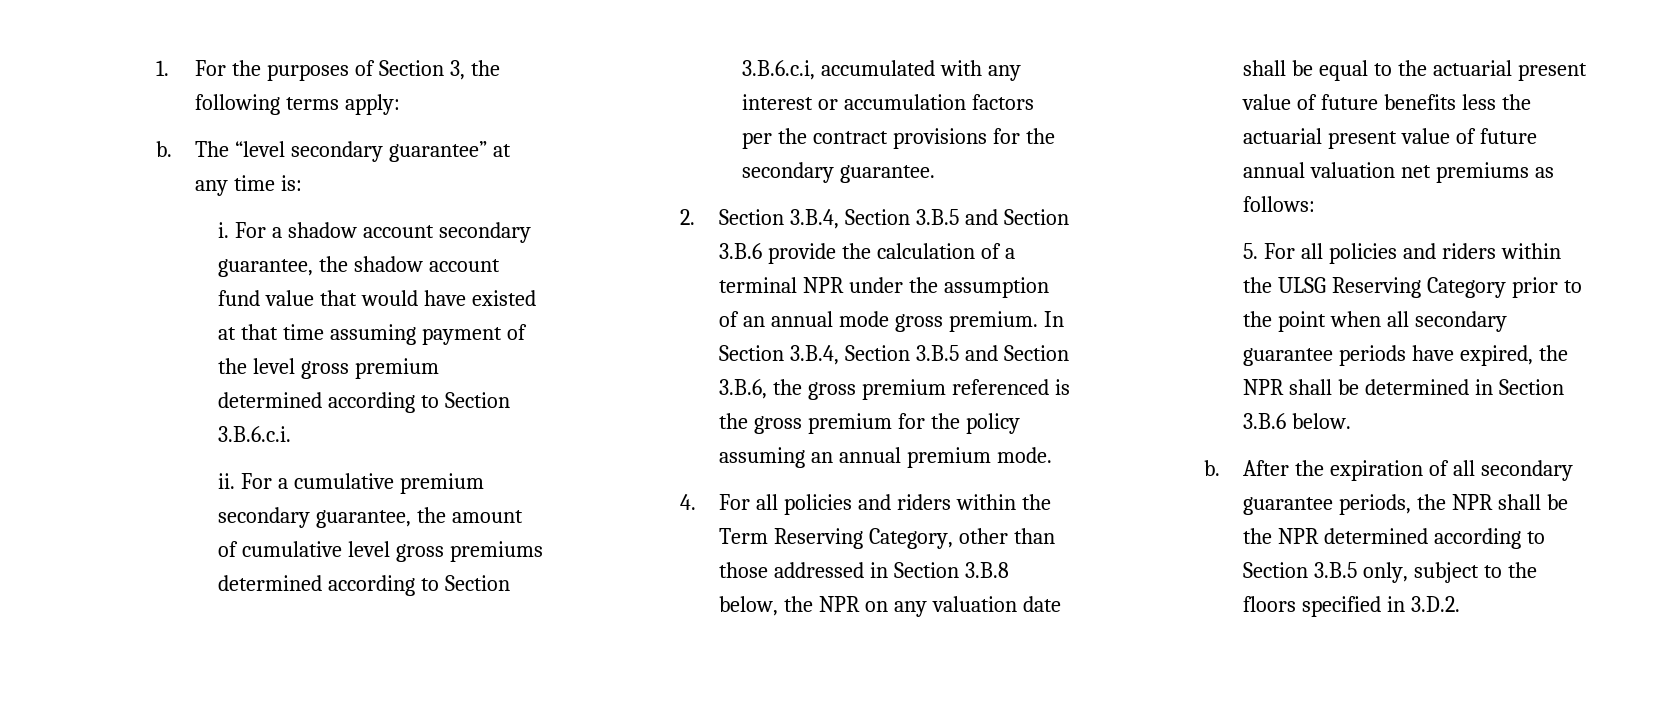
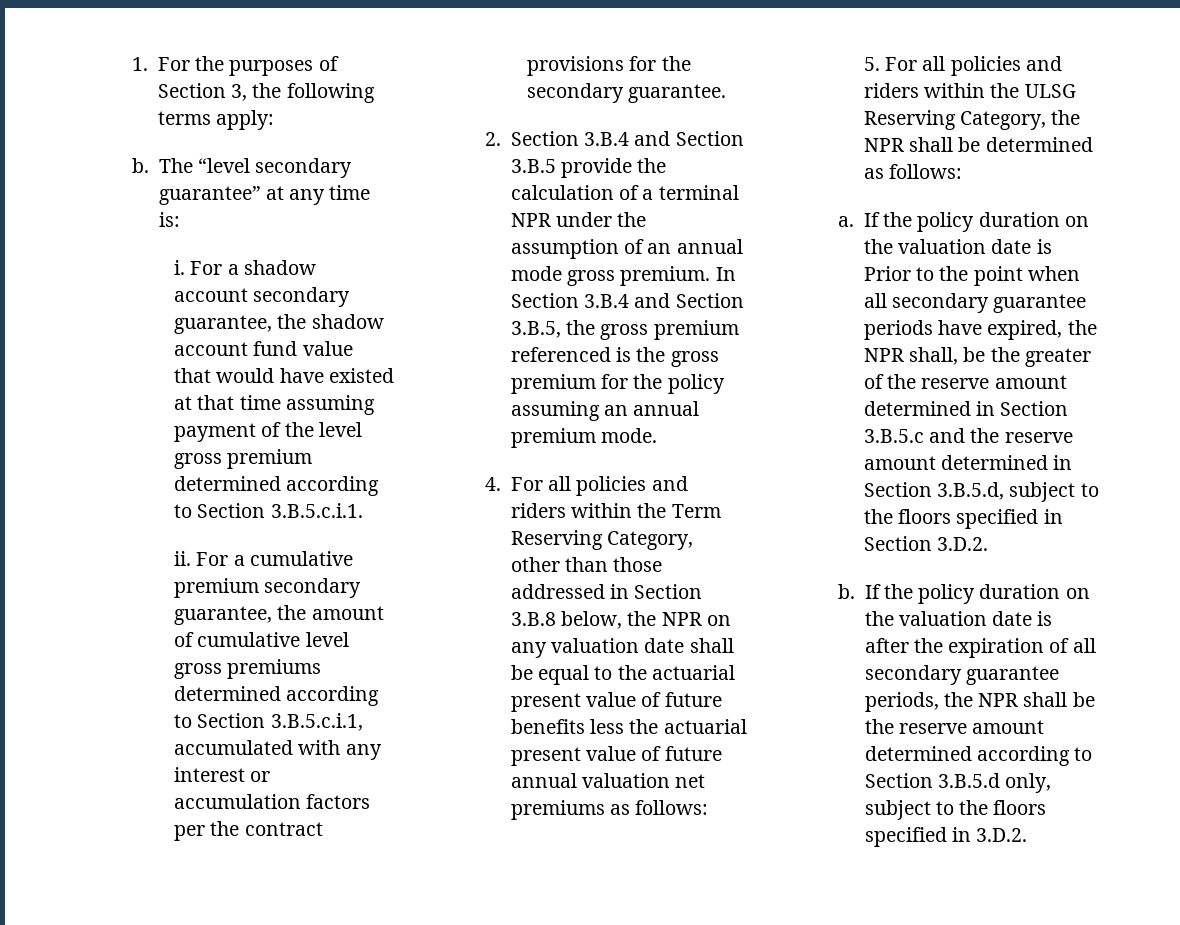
[218,426,292,442] 3.B.6.c.i. -> [270,503,363,518] 3.B.5.c.i.1.
[742,60,816,80] 3.B.6.c.i, -> [270,713,363,731] 3.B.5.c.i.1,
[789,209,1069,229] [718,243,762,259] 3.B.4, Section 3.B.5 and Section 3.B.6 -> [584,131,744,146] [510,159,556,173] 3.B.4 and Section 3.B.5
[789,345,1069,365] [718,379,767,399] 3.B.4, Section 3.B.5 and Section 3.B.6, -> [584,293,744,308] [510,321,561,338] 3.B.4 and Section 3.B.5,
[1426,277,1558,298] Category prior -> [960,110,1081,130] [863,137,1093,152] [863,164,963,179] [837,212,1089,232] [863,239,1052,254] [863,266,911,281] Category, the NPR shall be determined as follows: // a. If the policy duration on the valuation date is Prior
[1288,379,1564,395] [1242,413,1351,429] [1203,460,1289,476] shall be determined in Section 3.B.6 below. // b. After -> [909,347,1091,367] [863,374,1067,389] [863,401,1069,416] [863,428,1073,443] [863,455,1073,470] [863,482,1099,502] [863,509,1063,529] [863,536,989,551] [837,584,1090,604] [864,611,1053,626] [864,638,909,653] shall, be the greater of the reserve amount determined in Section 3.B.5.c and the reserve amount determined in Section 3.B.5.d, subject to the floors specified in Section 3.D.2. // b. If the policy duration on the valuation date is after
[1277,528,1545,549] [1242,562,1357,578] NPR determined according to Section 3.B.5 -> [898,720,1045,734] [864,746,1093,766] [864,773,1000,788] reserve amount determined according to Section 3.B.5.d

